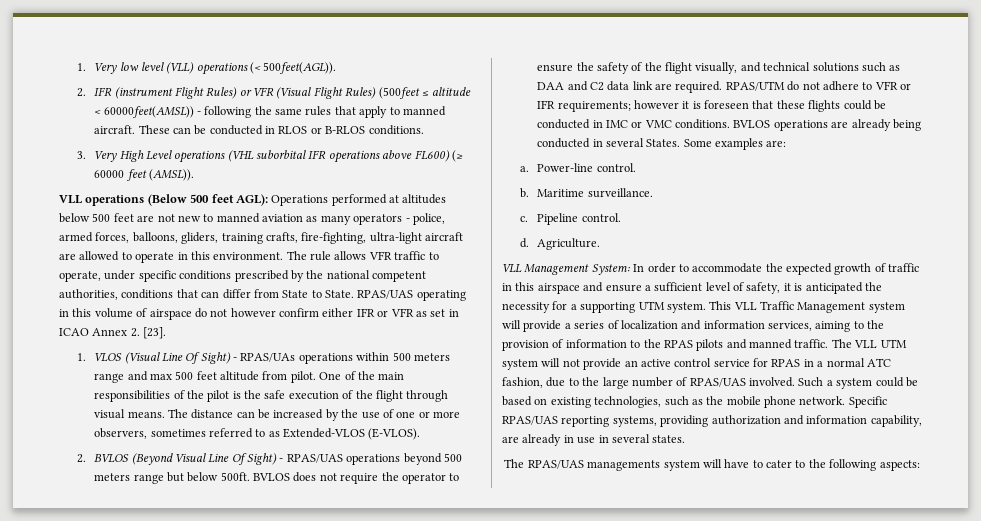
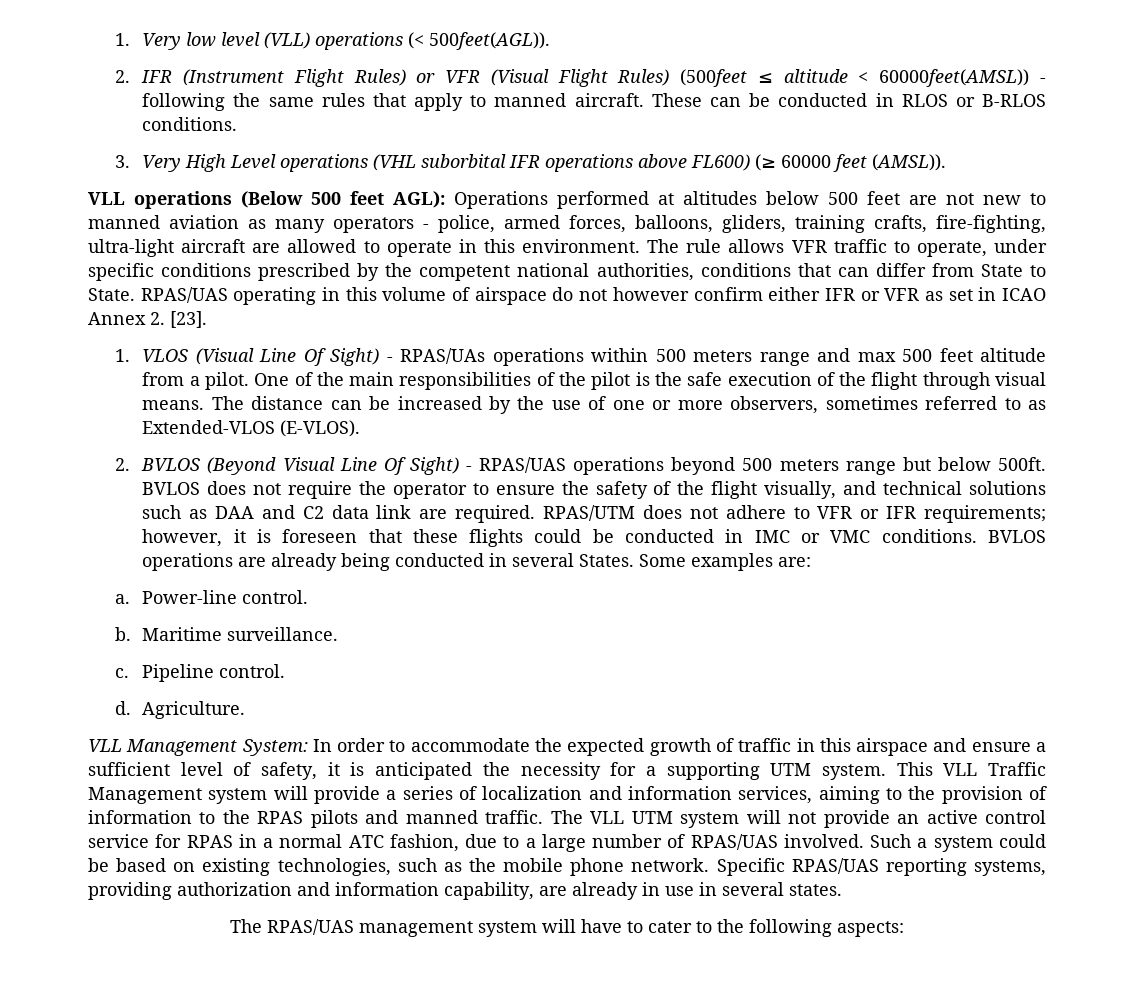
[114,87,173,99] (instrument -> [183,69,285,86] (Instrument
[326,270,426,282] national competent -> [419,263,590,281] competent national
(288, 375) none -> [189,376,200,386] a
[787,81,800,91] do -> [642,505,682,519] does
[633,100,679,109] however -> [142,529,223,547] however,
[582,377,600,386] the -> [525,838,536,848] a
[587,460,661,471] managements -> [359,921,473,937] management

